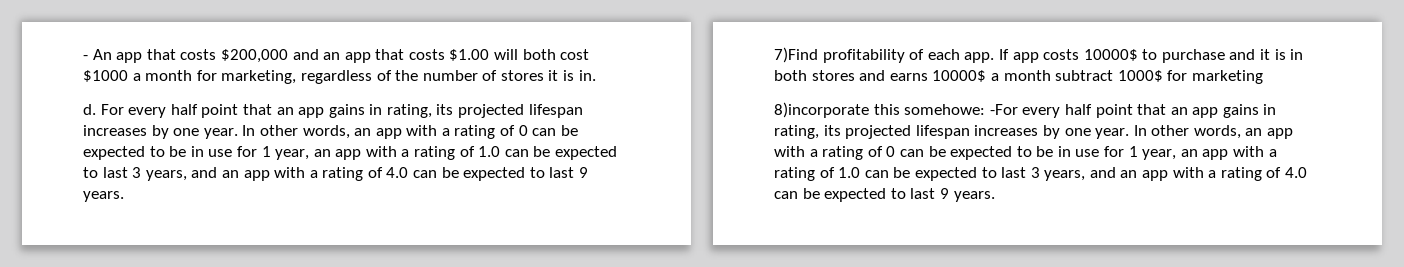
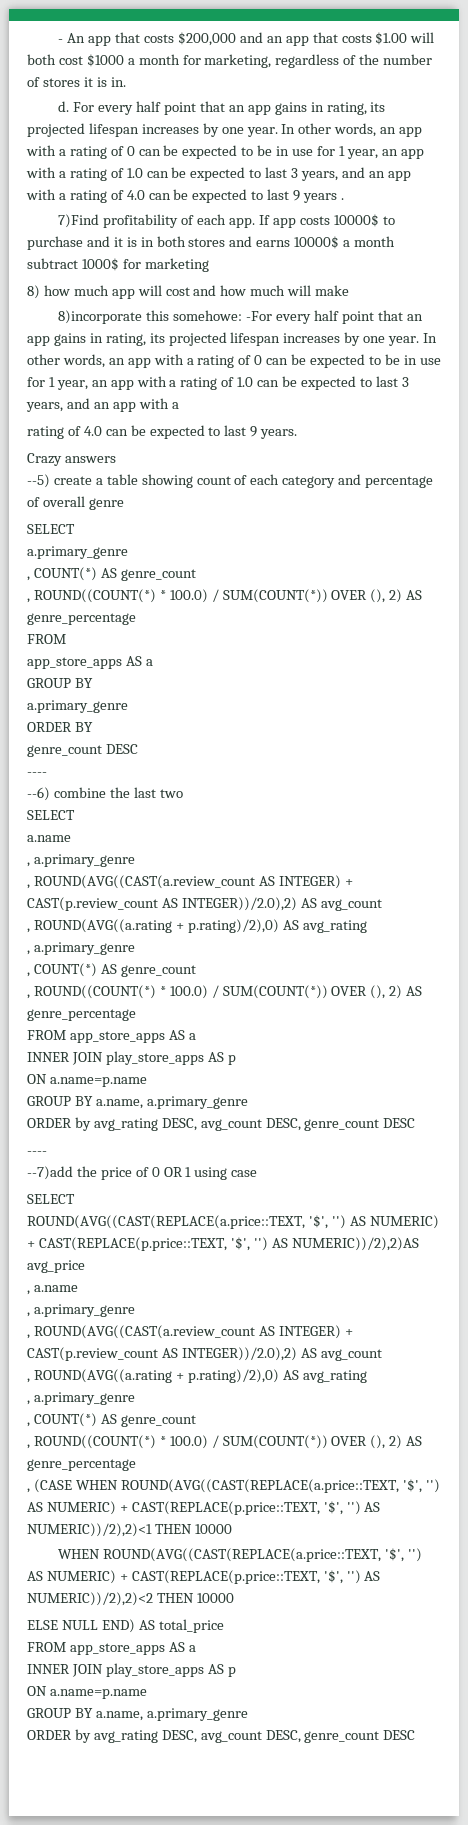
[83,191,124,202] years. -> [303,193,344,203] years .
(1263, 77) none -> [27,285,350,299] // 8) how much app will cost and how much will make
(1217, 174) none -> (179, 405) //
(995, 196) none -> [27,453,116,466] [27,474,434,488] [27,496,124,510] [27,524,75,534] [27,546,128,559] [27,567,196,581] [27,589,423,603] [27,613,136,625] [27,634,66,644] [27,656,153,669] [27,678,93,688] [27,700,128,713] [27,722,93,732] [27,744,138,757] [27,772,47,776] [27,787,183,801] [27,810,75,820] [27,835,71,842] [27,854,135,867] [27,875,353,889] [27,897,382,911] [27,919,367,933] [27,942,135,955] [27,963,196,977] [27,985,423,999] [27,1009,136,1021] [27,1030,196,1043] [27,1051,236,1065] [27,1074,147,1087] [27,1096,248,1109] [27,1117,416,1131] [27,1151,47,1155] [27,1166,258,1180] [27,1194,75,1204] [27,1215,439,1229] [27,1237,419,1251] [27,1260,85,1273] [27,1285,78,1295] [27,1304,135,1317] [27,1325,353,1339] [27,1347,382,1361] [27,1369,367,1383] [27,1392,135,1405] [27,1413,196,1427] [27,1435,423,1449] [27,1459,136,1471] [27,1479,440,1493] [27,1501,381,1515] [27,1523,232,1537] [58,1548,423,1562] [27,1570,381,1584] [27,1592,234,1606] [27,1619,224,1633] [27,1642,196,1655] [27,1663,236,1677] [27,1686,147,1699] [27,1708,248,1721] [27,1729,416,1743] // Crazy answers // --5) create a table showing count of each category and percentage of overall genre // SELECT // a.primary_genre // , COUNT(*) AS genre_count // , ROUND((COUNT(*) * 100.0) / SUM(COUNT(*)) OVER (), 2) AS genre_percentage // FROM // app_store_apps AS a // GROUP BY // a.primary_genre // ORDER BY // genre_count DESC // ---- // --6) combine the last two // SELECT // a.name // , a.primary_genre // , ROUND(AVG((CAST(a.review_count AS INTEGER) + CAST(p.review_count AS INTEGER))/2.0),2) AS avg_count // , ROUND(AVG((a.rating + p.rating)/2),0) AS avg_rating // , a.primary_genre // , COUNT(*) AS genre_count // , ROUND((COUNT(*) * 100.0) / SUM(COUNT(*)) OVER (), 2) AS genre_percentage // FROM app_store_apps AS a // INNER JOIN play_store_apps AS p // ON a.name=p.name // GROUP BY a.name, a.primary_genre // ORDER by avg_rating DESC, avg_count DESC, genre_count DESC // ---- // --7)add the price of 0 OR 1 using case // SELECT // ROUND(AVG((CAST(REPLACE(a.price::TEXT, '$', '') AS NUMERIC) + CAST(REPLACE(p.price::TEXT, '$', '') AS NUMERIC))/2),2)AS avg_price // , a.name // , a.primary_genre // , ROUND(AVG((CAST(a.review_count AS INTEGER) + CAST(p.review_count AS INTEGER))/2.0),2) AS avg_count // , ROUND(AVG((a.rating + p.rating)/2),0) AS avg_rating // , a.primary_genre // , COUNT(*) AS genre_count // , ROUND((COUNT(*) * 100.0) / SUM(COUNT(*)) OVER (), 2) AS genre_percentage // , (CASE WHEN ROUND(AVG((CAST(REPLACE(a.price::TEXT, '$', '') AS NUMERIC) + CAST(REPLACE(p.price::TEXT, '$', '') AS NUMERIC))/2),2)<1 THEN 10000 // WHEN ROUND(AVG((CAST(REPLACE(a.price::TEXT, '$', '') AS NUMERIC) + CAST(REPLACE(p.price::TEXT, '$', '') AS NUMERIC))/2),2)<2 THEN 10000 // ELSE NULL END) AS total_price // FROM app_store_apps AS a // INNER JOIN play_store_apps AS p // ON a.name=p.name // GROUP BY a.name, a.primary_genre // ORDER by avg_rating DESC, avg_count DESC, genre_count DESC

